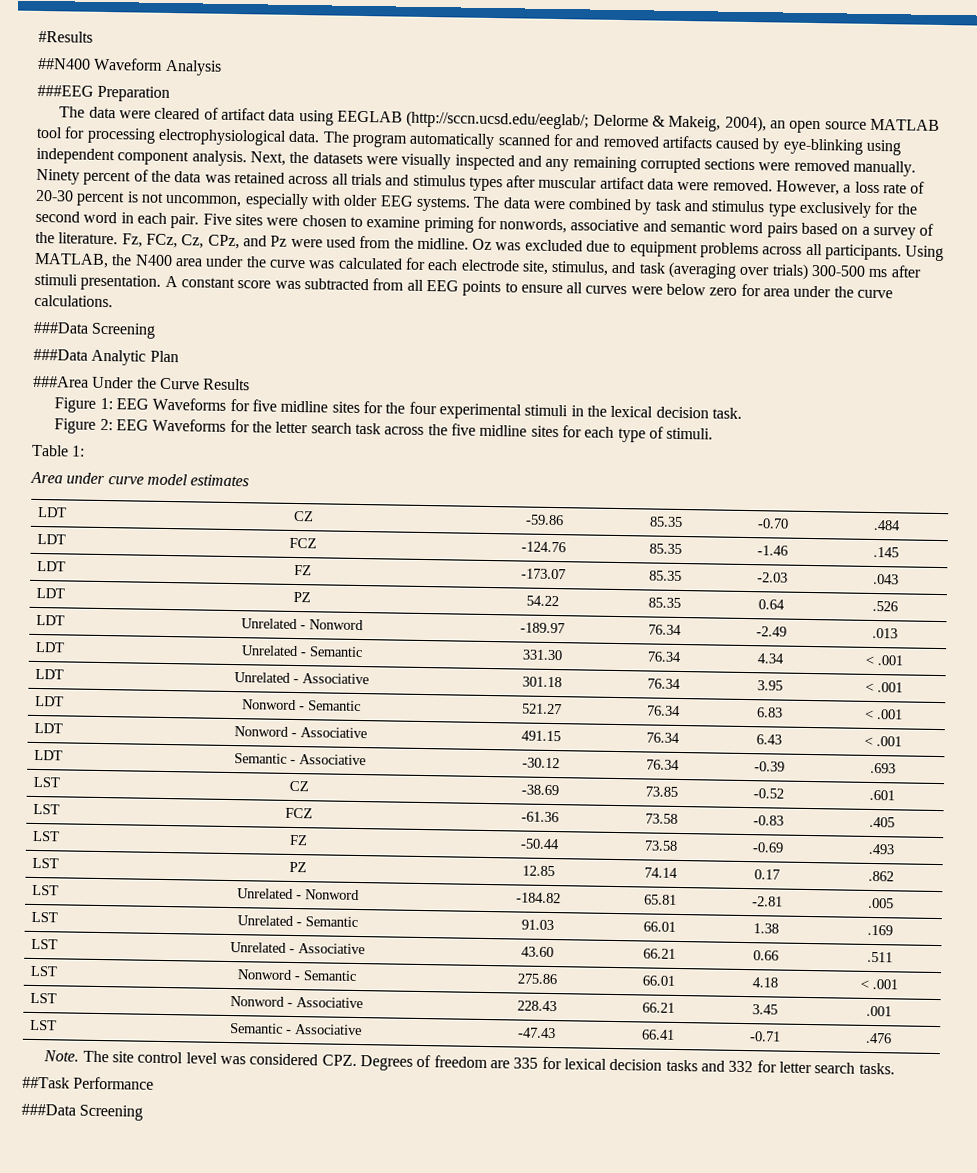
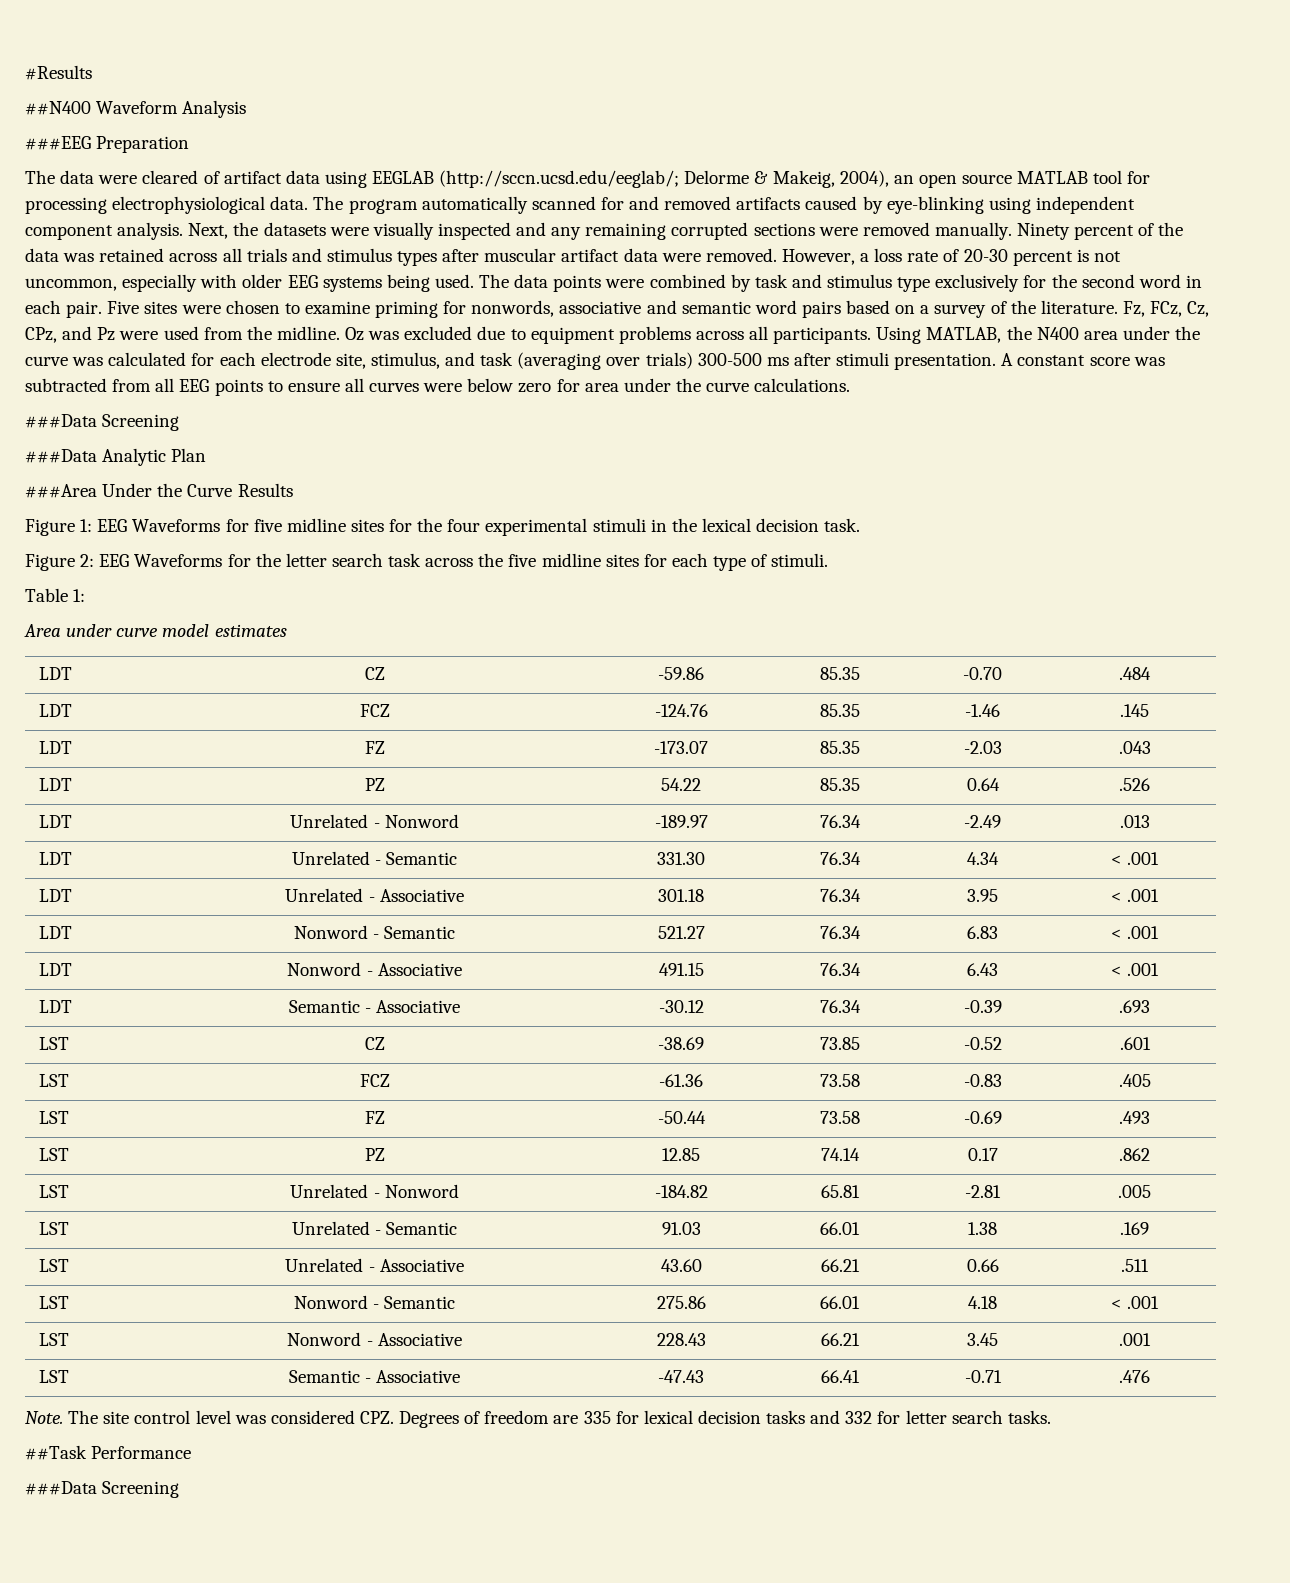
[415,196,531,212] systems. The data -> [322,274,602,292] systems being used. The data points

